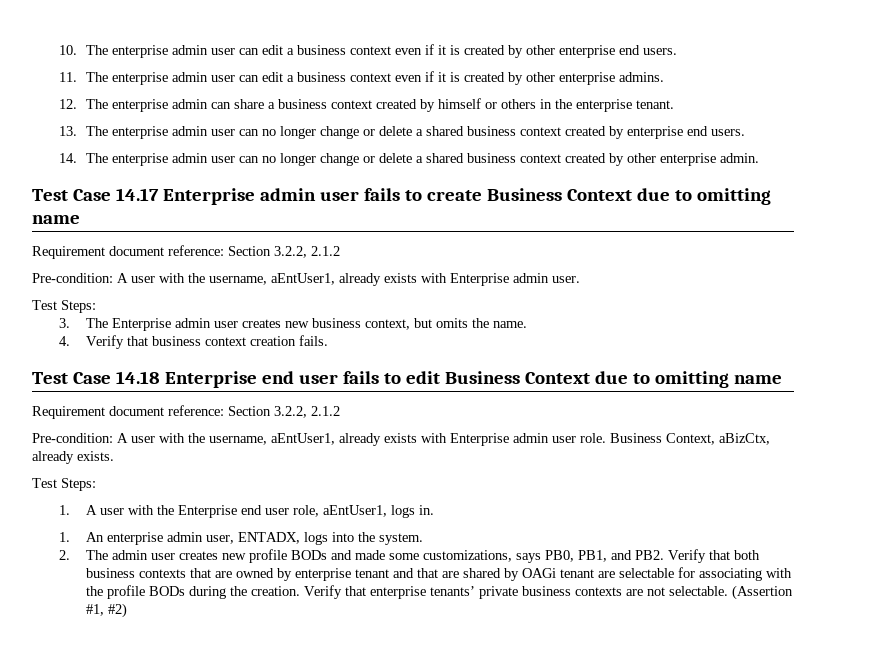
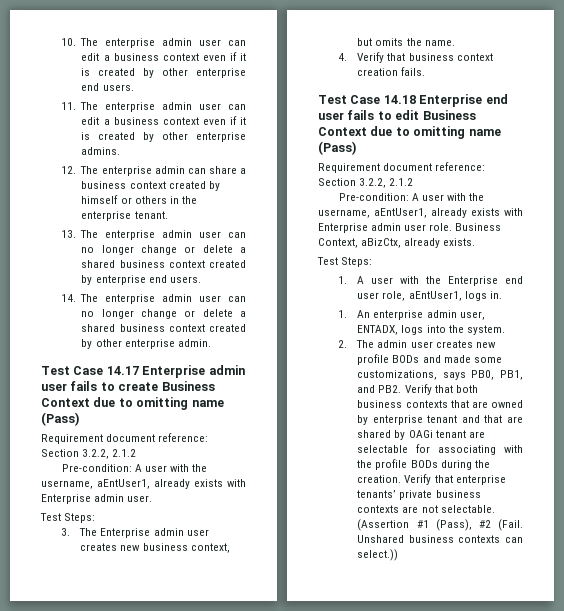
(80, 219) none -> [41,412,79,426] (Pass)
(782, 379) none -> [318,141,356,155] (Pass)
[85,603,127,618] #1, #2) -> [416,519,523,531] [357,535,523,543] [357,549,399,561] #1 (Pass), #2 (Fail. Unshared business contexts can select.))

